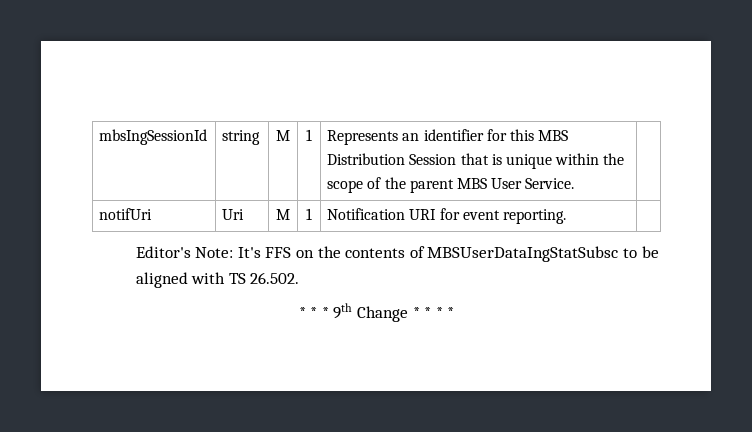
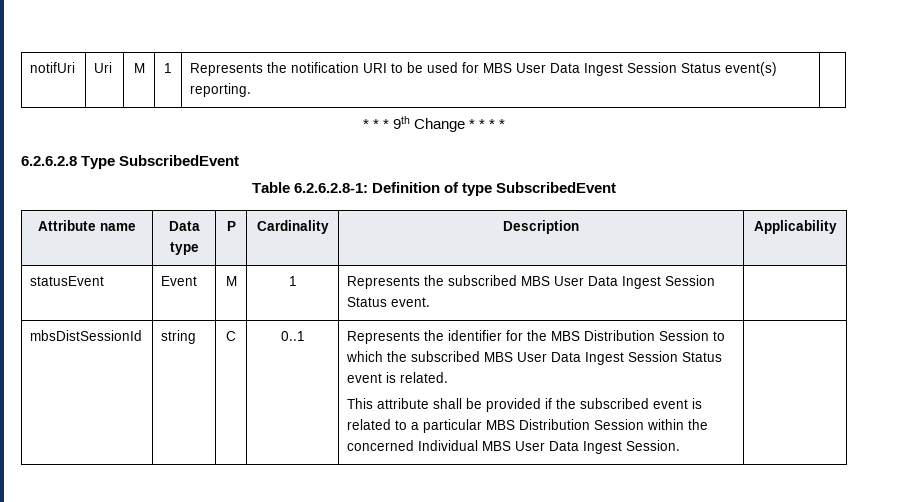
[99,129,208,145] [222,130,261,145] [276,130,290,141] [306,129,312,141] [327,129,569,145] [327,153,625,169] [327,177,575,193] [99,208,153,220] [222,209,245,220] [276,209,290,220] [306,208,312,220] [327,208,567,224] [135,246,659,262] [135,272,300,288] mbsIngSessionId | string | M | 1 | Represents an identifier for this MBS Distribution Session that is unique within the scope of the parent MBS User Service. | // notifUri | Uri | M | 1 | Notification URI for event reporting. | // Editor's Note: It's FFS on the contents of MBSUserDataIngStatSubsc to be aligned with TS 26.502. -> [30,62,76,73] [94,62,113,73] [133,63,145,73] [164,63,172,73] [190,62,778,76] [190,83,252,97] notifUri | Uri | M | 1 | Represents the notification URI to be used for MBS User Data Ingest Session Status event(s) reporting. |
(455, 312) none -> [21,155,240,169] [251,182,617,196] [38,220,136,231] [168,221,200,231] [169,242,199,255] [226,221,236,231] [256,220,329,234] [503,220,579,234] [753,220,837,234] [30,276,105,286] [161,276,198,286] [225,276,237,286] [288,276,297,286] [347,275,716,289] [347,297,431,307] [30,330,143,341] [161,330,197,344] [226,331,236,341] [280,331,305,341] [347,330,726,344] [346,351,723,365] [347,372,449,383] [347,398,703,412] [347,419,709,433] [347,440,681,454] // 6.2.6.2.8 Type SubscribedEvent // Table 6.2.6.2.8-1: Definition of type SubscribedEvent // Attribute name | Data type | P | Cardinality | Description | Applicability // statusEvent | Event | M | 1 | Represents the subscribed MBS User Data Ingest Session Status event. | // mbsDistSessionId | string | C | 0..1 | Represents the identifier for the MBS Distribution Session to which the subscribed MBS User Data Ingest Session Status event is related. // This attribute shall be provided if the subscribed event is related to a particular MBS Distribution Session within the concerned Individual MBS User Data Ingest Session. |

